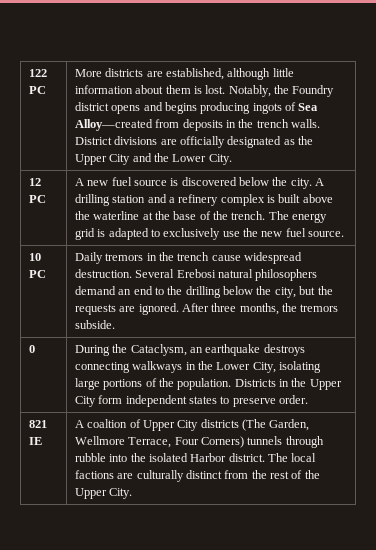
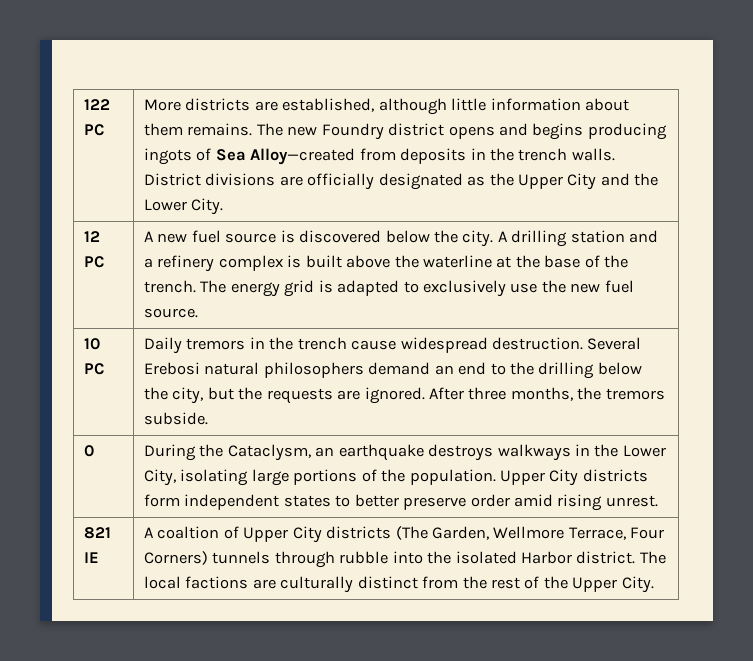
[193,85,290,97] is lost. Notably, the -> [187,123,318,136] remains. The new
[74,362,130,373] connecting -> (494, 452) none
[234,378,342,390] [74,396,96,407] Districts in the Upper City -> [500,469,648,486] Upper City districts
[232,395,309,407] preserve order. -> [354,494,658,511] better preserve order amid rising unrest.

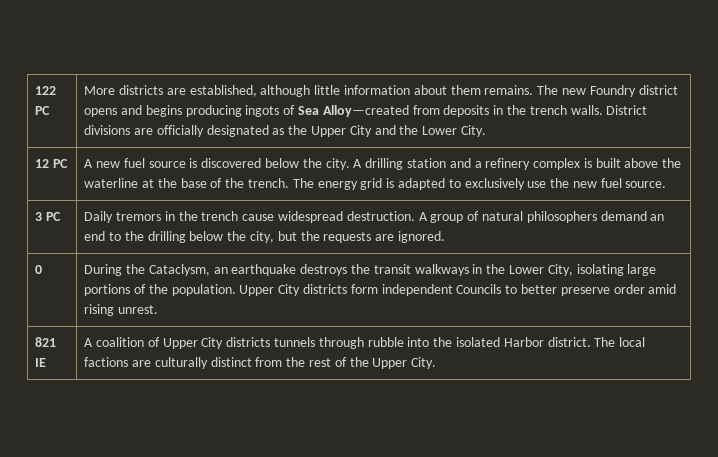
[83,338,100,350] 10 -> [35,212,43,221] 3
[587,337,642,350] [143,362,200,375] Several Erebosi -> [418,211,480,223] A group of
[429,387,665,401] [143,412,208,425] After three months, the tremors subside. -> (445, 237) none
(494, 452) none -> [351,264,411,274] the transit
[283,495,331,507] states -> [456,284,502,294] Councils
[157,526,220,539] coaltion -> [96,337,145,347] coalition
[395,526,665,540] [143,551,208,565] (The Garden, Wellmore Terrace, Four Corners) -> (271, 342) none

